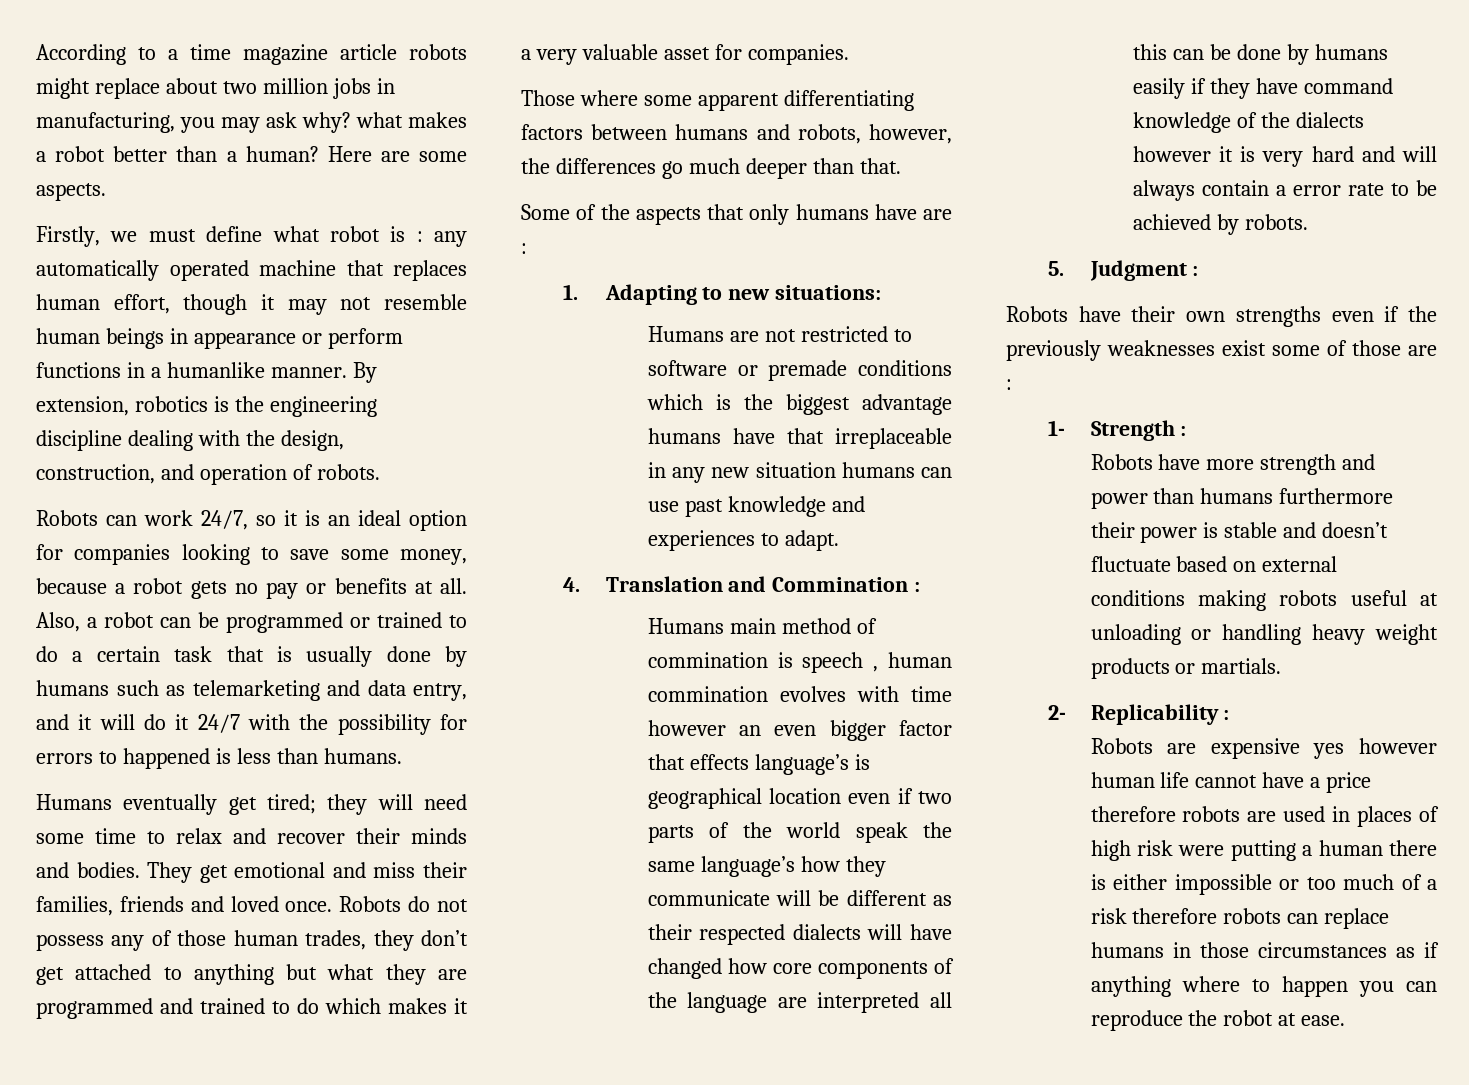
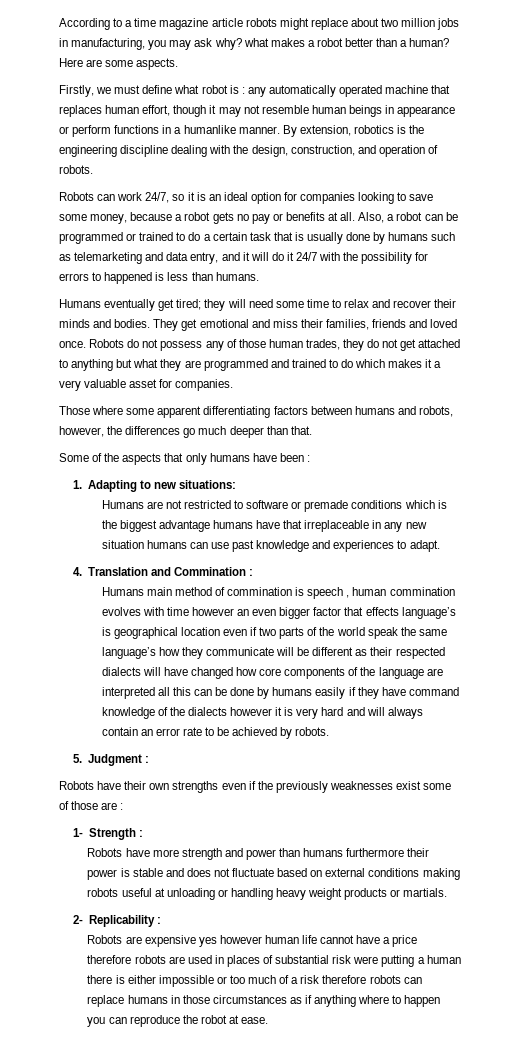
[421,930,469,946] don’t -> [367,339,399,348] do not
[923,209,952,220] are -> [279,453,304,462] been
[1275,185,1286,196] a -> [140,729,153,736] an
[1322,522,1389,538] doesn’t -> [186,868,230,877] does not
[1090,840,1131,861] high -> [275,955,330,964] substantial

